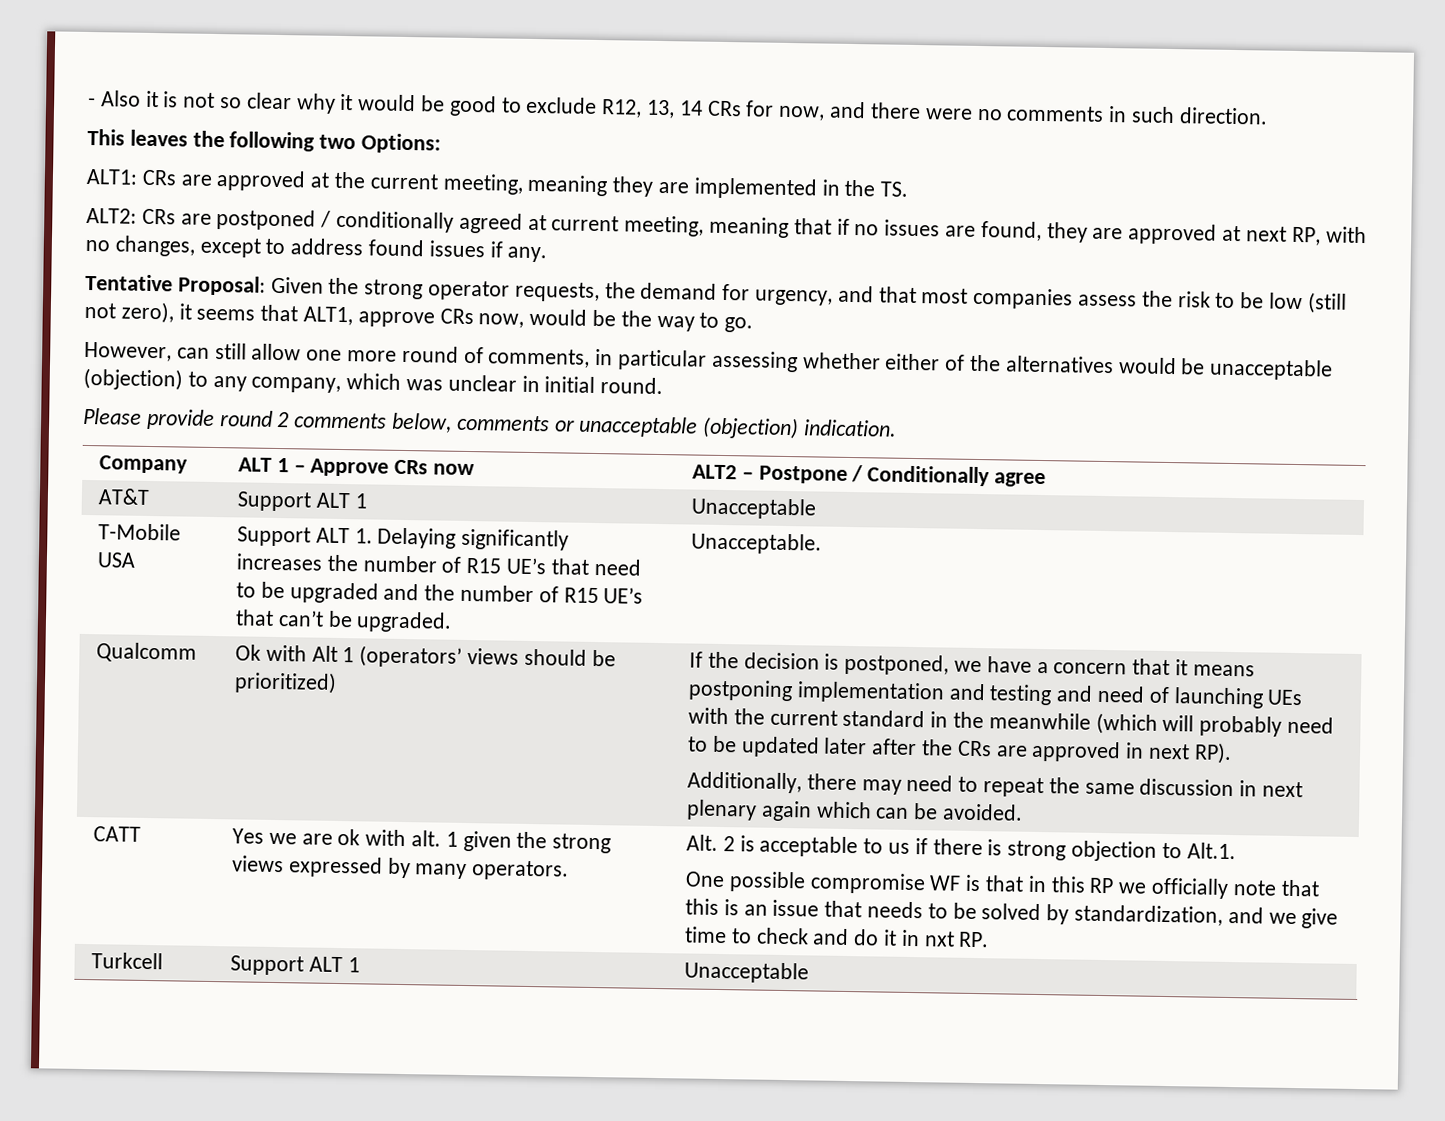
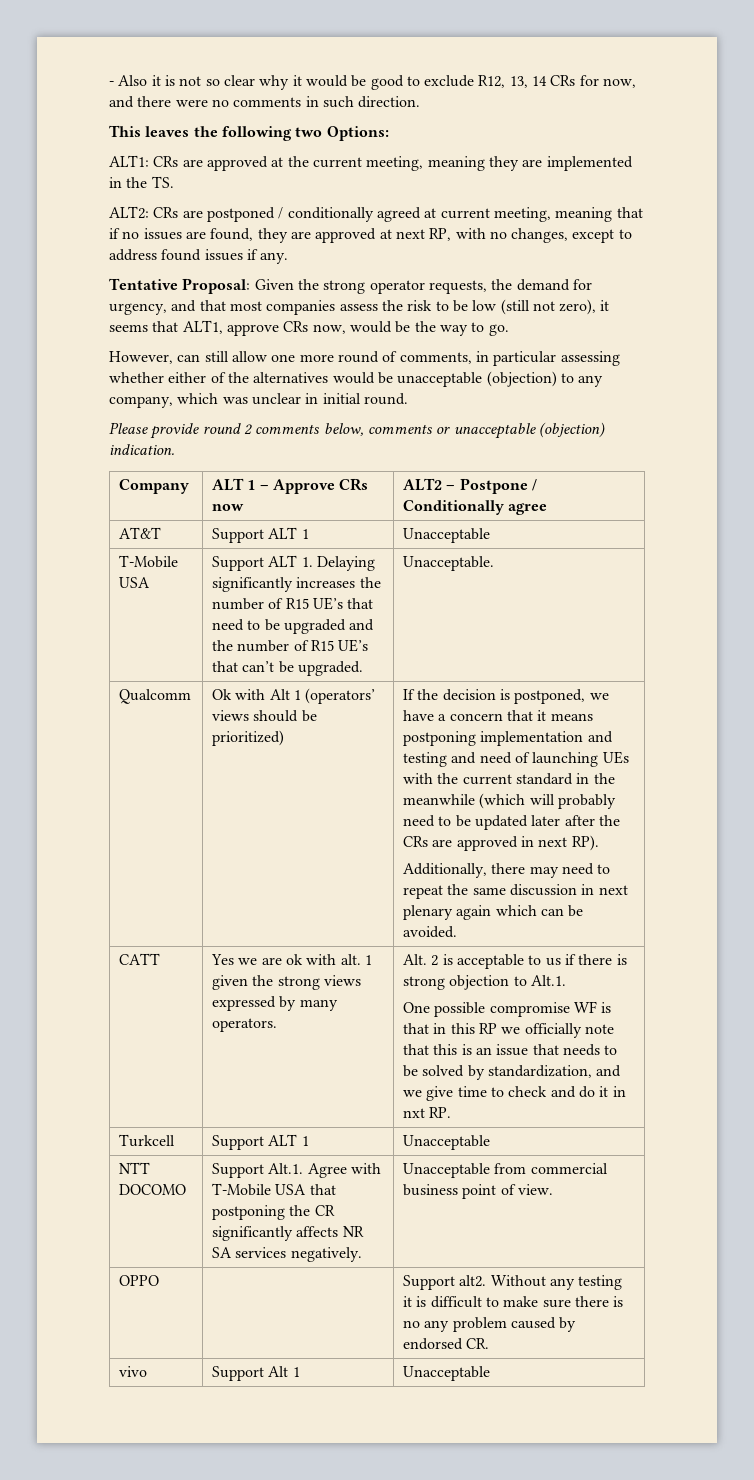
(809, 972) none -> [119,1162,151,1174] [119,1184,187,1195] [212,1163,382,1178] [212,1183,336,1196] [212,1205,335,1220] [212,1226,364,1241] [212,1247,362,1262] [403,1163,608,1178] [403,1184,554,1199] [119,1275,160,1286] [403,1275,623,1290] [403,1296,624,1308] [403,1317,577,1332] [403,1338,490,1350] [119,1366,148,1377] [212,1366,300,1381] [403,1366,491,1381] // NTT DOCOMO | Support Alt.1. Agree with T-Mobile USA that postponing the CR significantly affects NR SA services negatively. | Unacceptable from commercial business point of view. // OPPO | | Support alt2. Without any testing it is difficult to make sure there is no any problem caused by endorsed CR. // vivo | Support Alt 1 | Unacceptable

